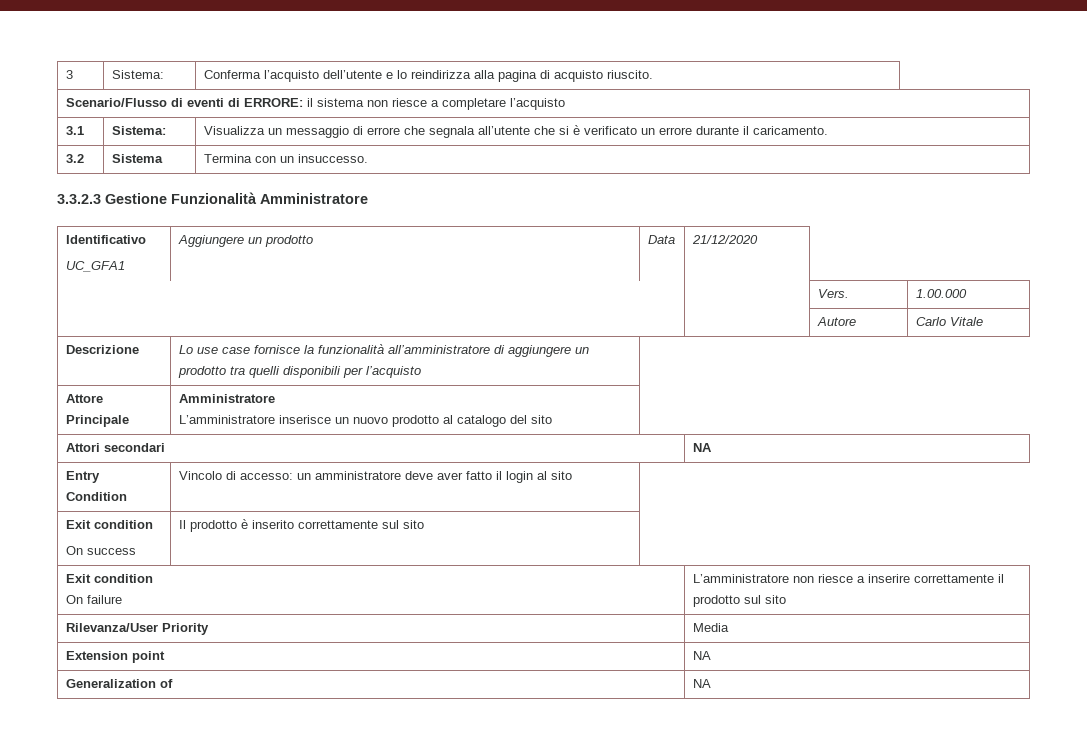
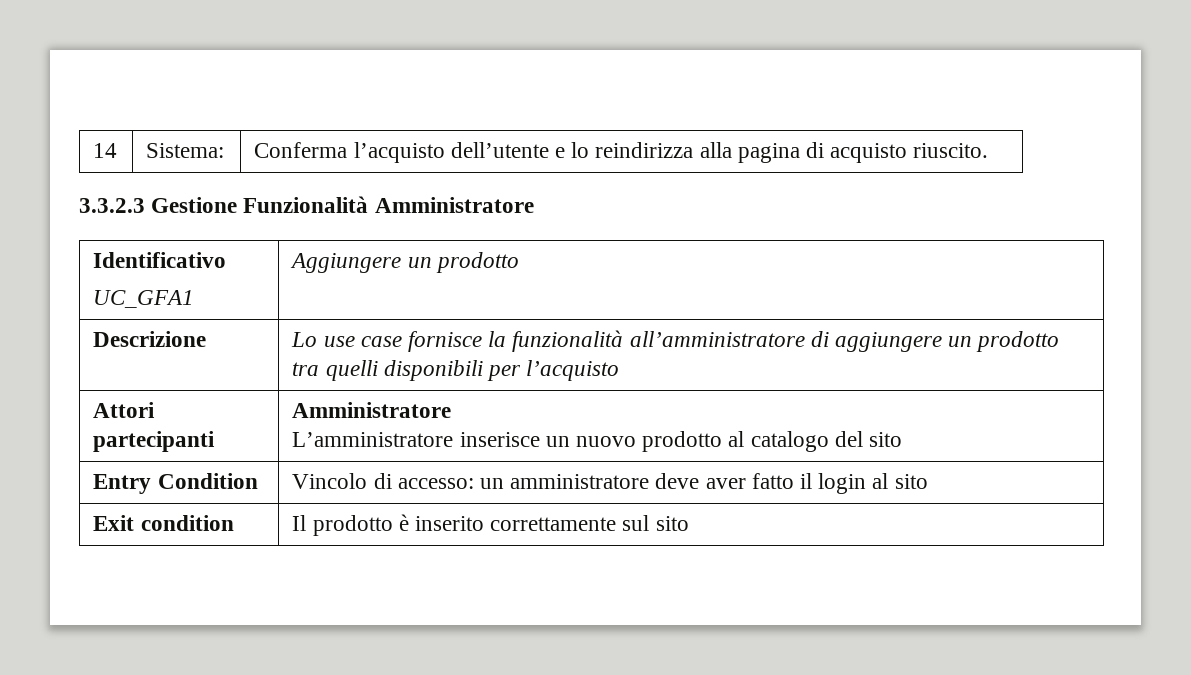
[65,70,73,79] 3 -> [93,143,118,158] 14
[65,98,565,110] [65,126,84,135] [111,126,166,135] [203,125,828,138] [65,154,84,163] [111,154,163,163] [203,154,368,163] // Scenario/Flusso di eventi di ERRORE: il sistema non riesce a completare l’acquisto // 3.1 | Sistema: | Visualizza un messaggio di errore che segnala all’utente che si è verificato un errore durante il caricamento. // 3.2 | Sistema | Termina con un insuccesso. -> (989, 150) none
[647,235,675,244] [691,235,758,244] [817,289,849,298] [915,289,967,298] [816,317,856,326] [915,317,983,326] | Data | 21/12/2020 // | | Vers. | 1.00.000 // | | Autore | Carlo Vitale -> (519, 262) none
[65,394,103,403] [65,415,129,427] Attore Principale -> [93,402,156,418] [93,431,216,452] Attori partecipanti
[65,443,165,452] [692,443,712,452] // Attori secondari | NA -> (902, 439) none
[65,546,136,555] // On success -> (234, 523) none
[65,574,153,583] [65,595,122,604] [692,574,1004,583] [692,595,786,607] [65,623,209,635] [692,623,729,632] [65,651,165,663] [692,651,711,660] [65,679,173,688] [692,679,711,688] // Exit condition // On failure | L’amministratore non riesce a inserire correttamente il prodotto sul sito // Rilevanza/User Priority | Media // Extension point | NA // Generalization of | NA -> (689, 523) none

